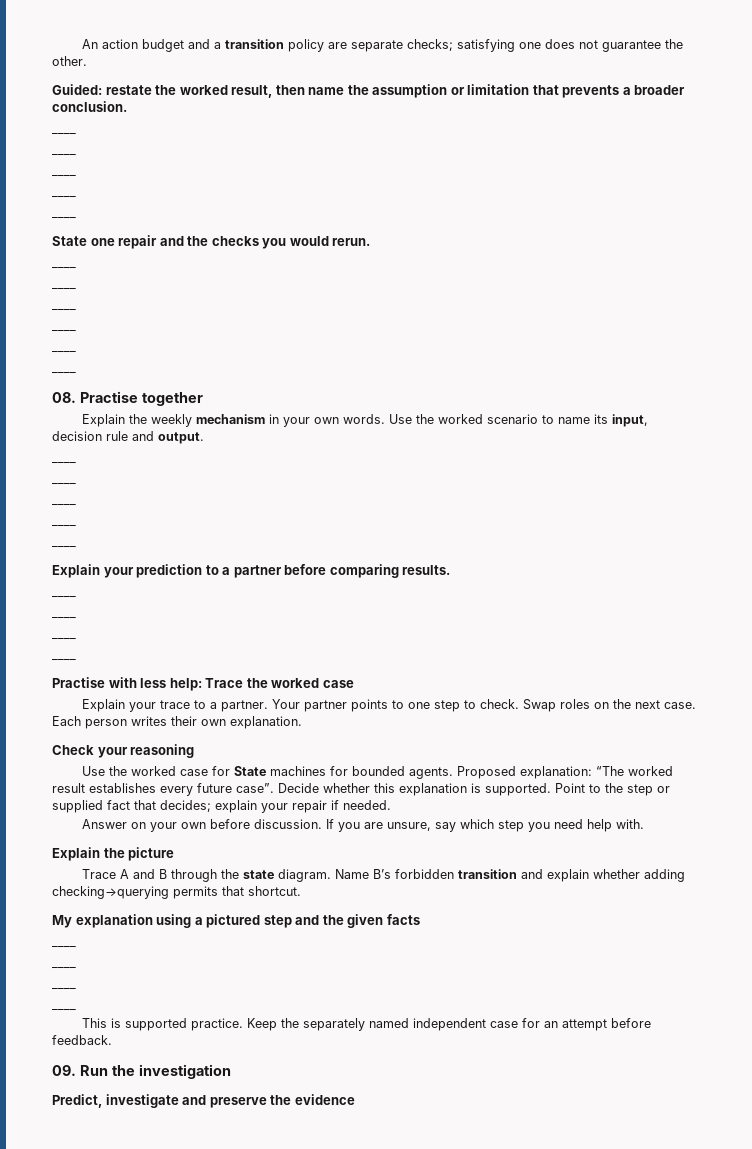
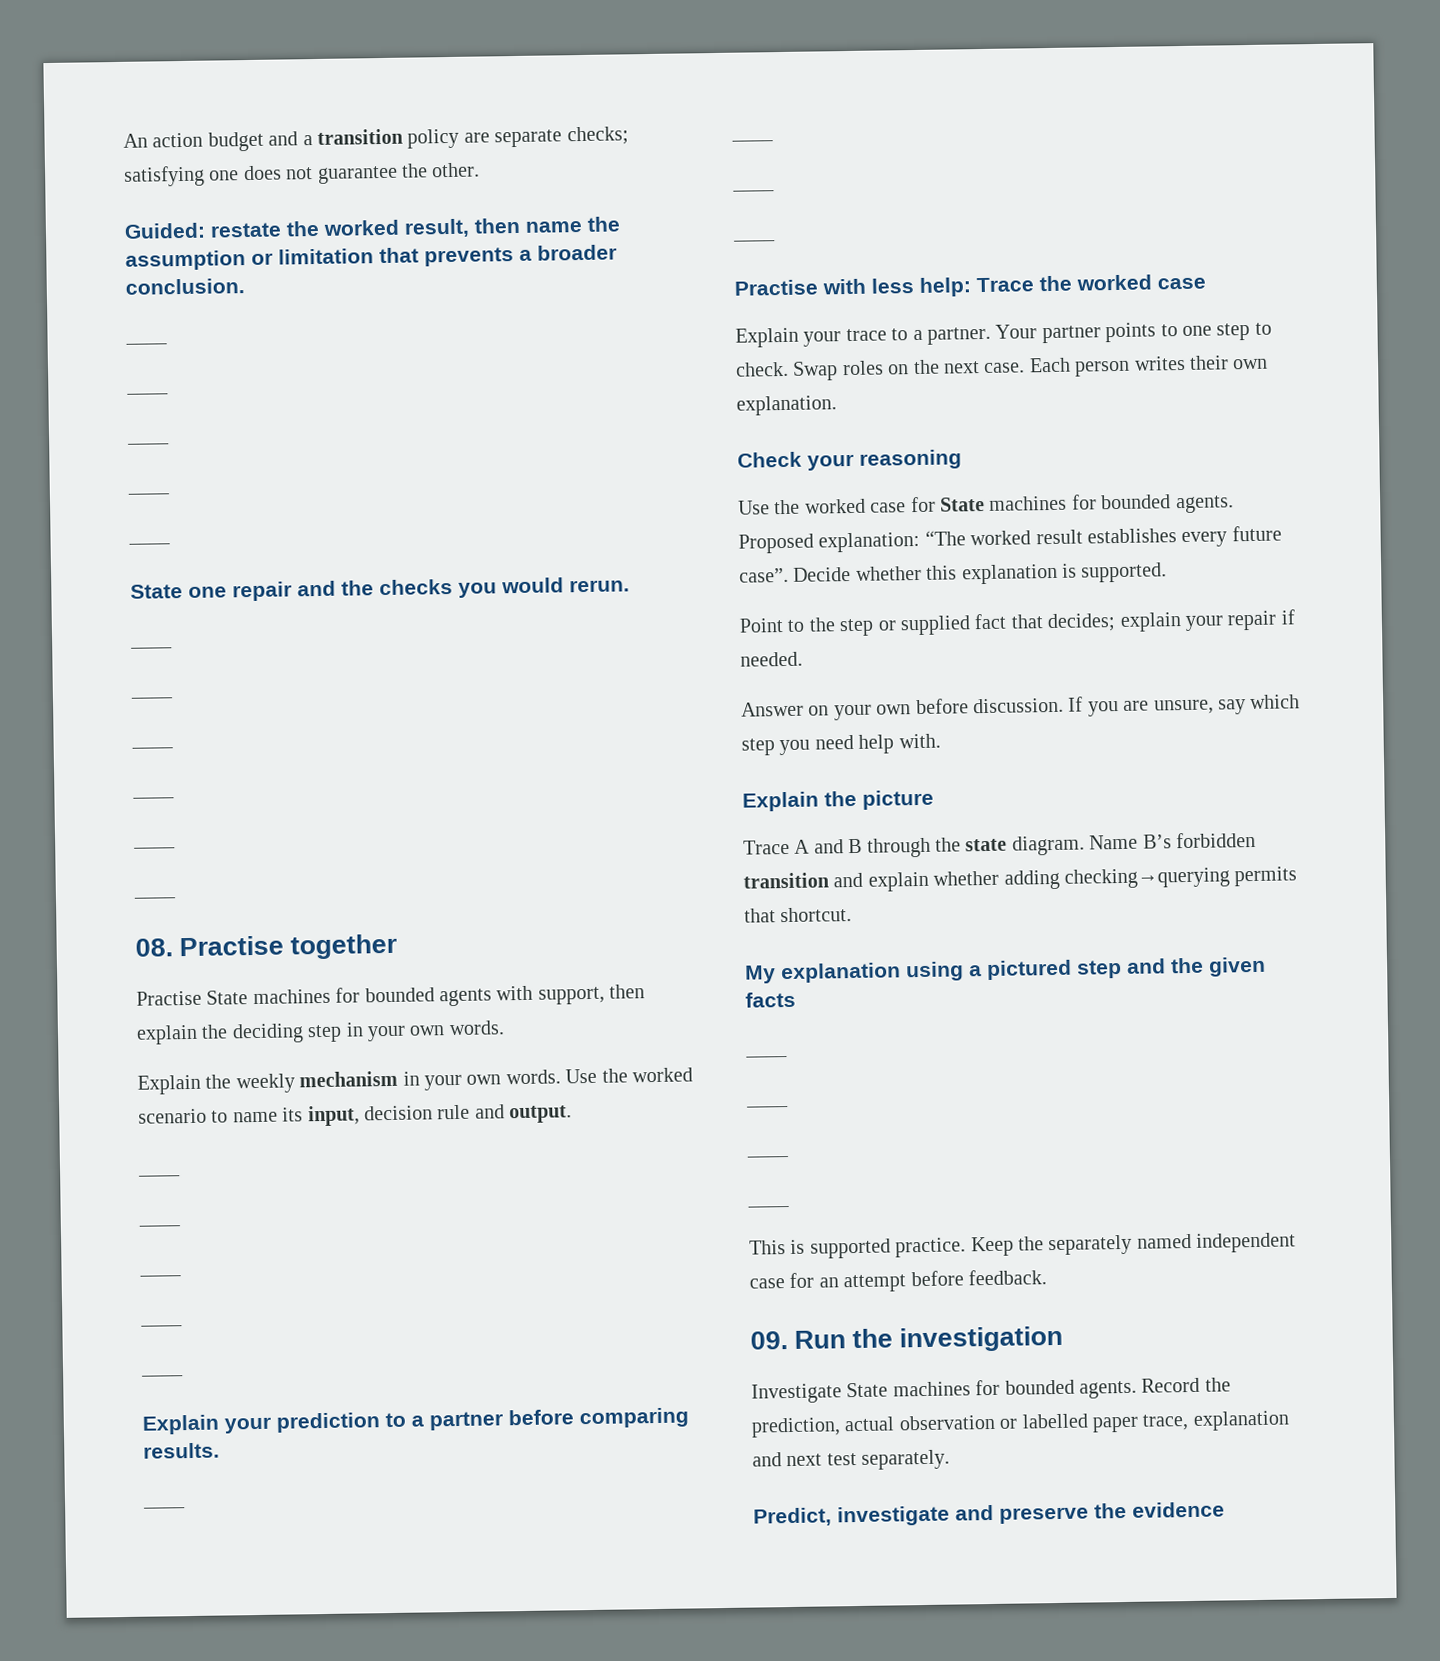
(203, 399) none -> [136,984,646,1007] [136,1020,505,1045] // Practise State machines for bounded agents with support, then explain the deciding step in your own words.
(551, 789) none -> (1168, 572) //
(231, 1071) none -> [751,1377,1231,1404] [751,1410,1290,1438] [752,1449,951,1470] // Investigate State machines for bounded agents. Record the prediction, actual observation or labelled paper trace, explanation and next test separately.

